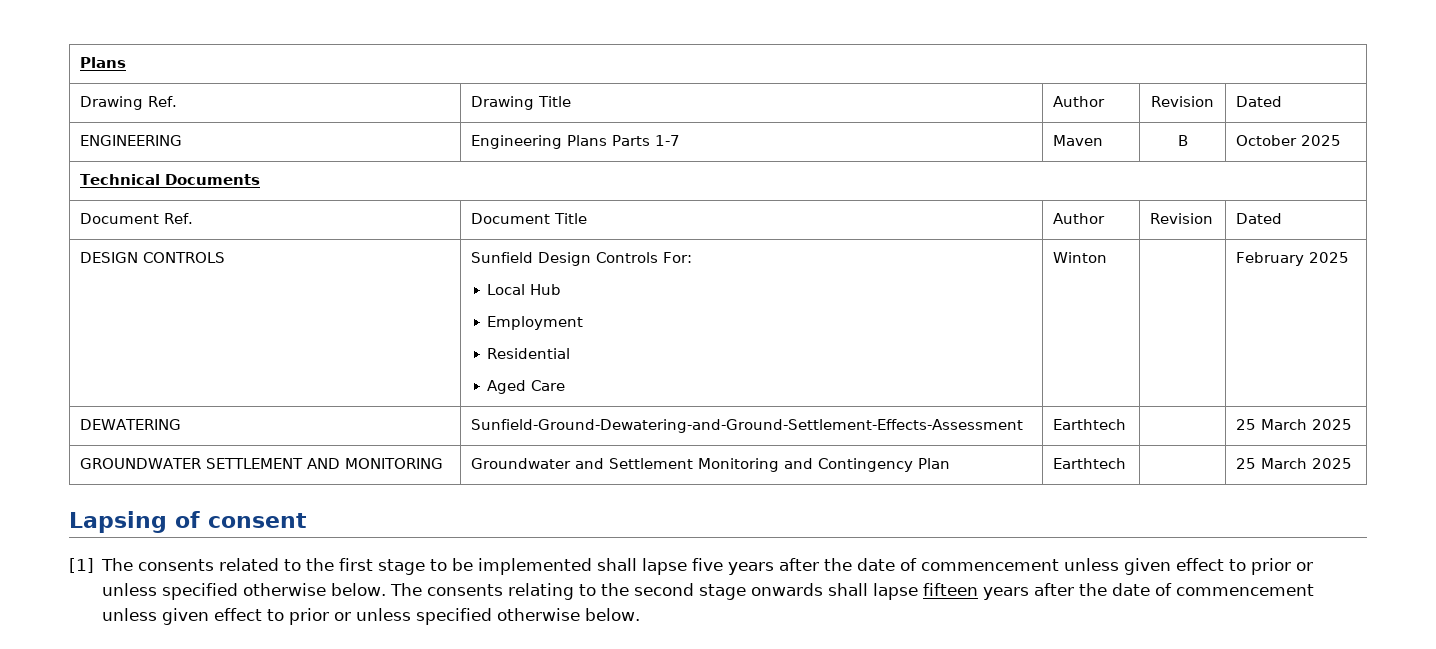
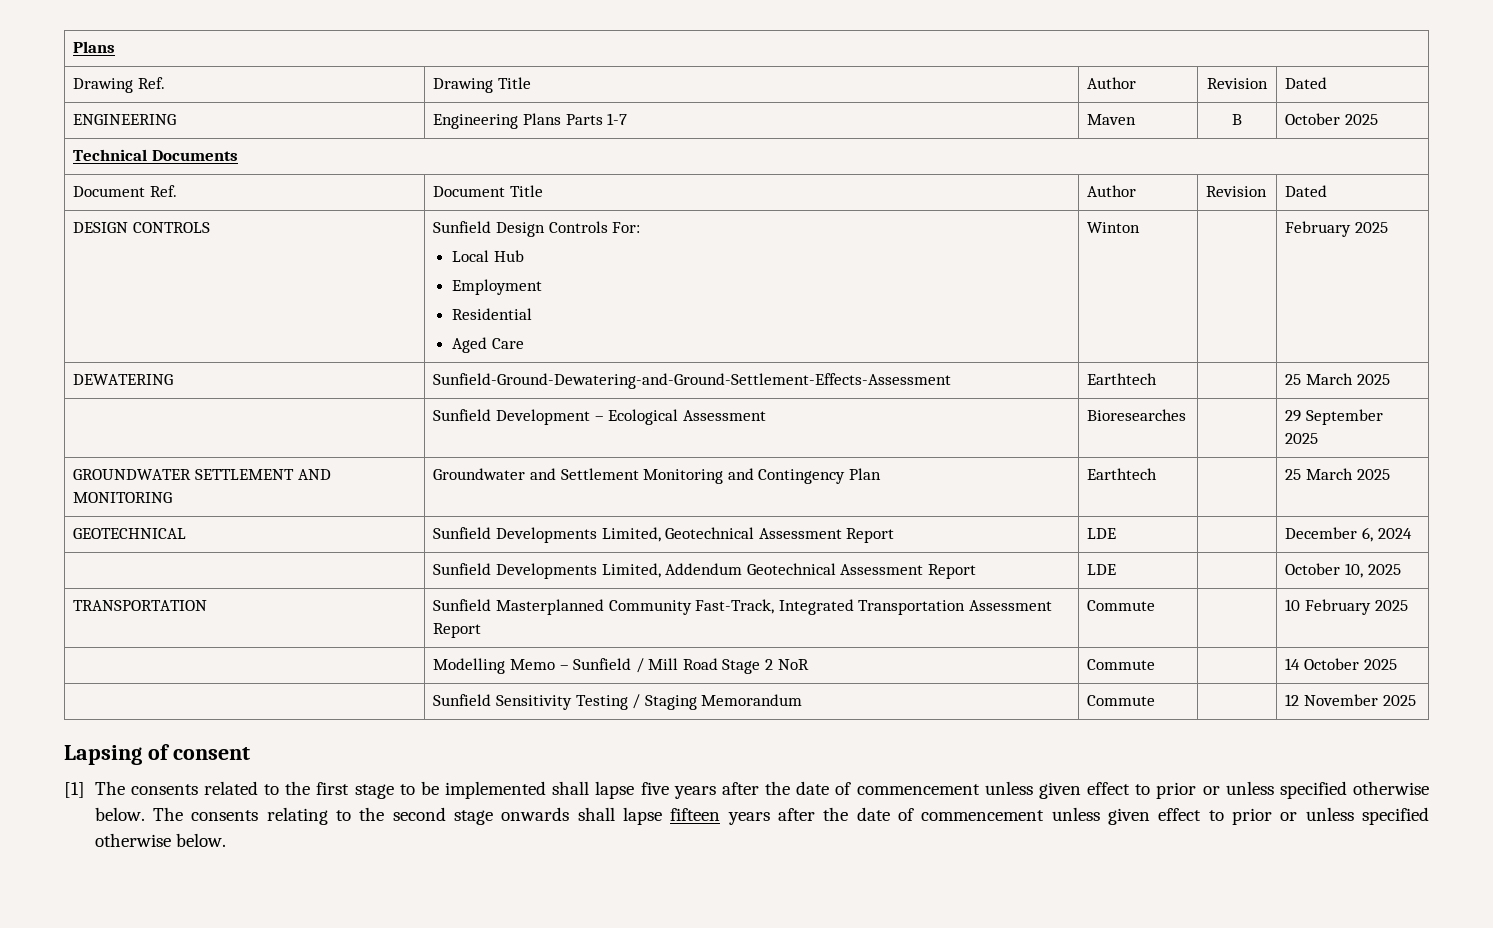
(1352, 424) none -> [433,409,766,425] [1087,409,1187,421] [1285,409,1383,425] [1285,433,1319,444] // | Sunfield Development – Ecological Assessment | Bioresearches | | 29 September 2025
(1352, 463) none -> [73,528,187,539] [433,527,895,543] [1087,528,1117,539] [1285,527,1412,542] [433,563,976,579] [1087,564,1117,575] [1285,563,1401,578] [73,600,208,611] [433,599,1052,615] [433,623,482,638] [1087,600,1156,611] [1285,599,1408,615] [433,658,809,674] [1087,659,1156,670] [1285,658,1397,670] [433,694,803,710] [1087,695,1156,706] [1285,694,1416,706] // GEOTECHNICAL | Sunfield Developments Limited, Geotechnical Assessment Report | LDE | | December 6, 2024 // | Sunfield Developments Limited, Addendum Geotechnical Assessment Report | LDE | | October 10, 2025 // TRANSPORTATION | Sunfield Masterplanned Community Fast-Track, Integrated Transportation Assessment Report | Commute | | 10 February 2025 // | Modelling Memo – Sunfield / Mill Road Stage 2 NoR | Commute | | 14 October 2025 // | Sunfield Sensitivity Testing / Staging Memorandum | Commute | | 12 November 2025

